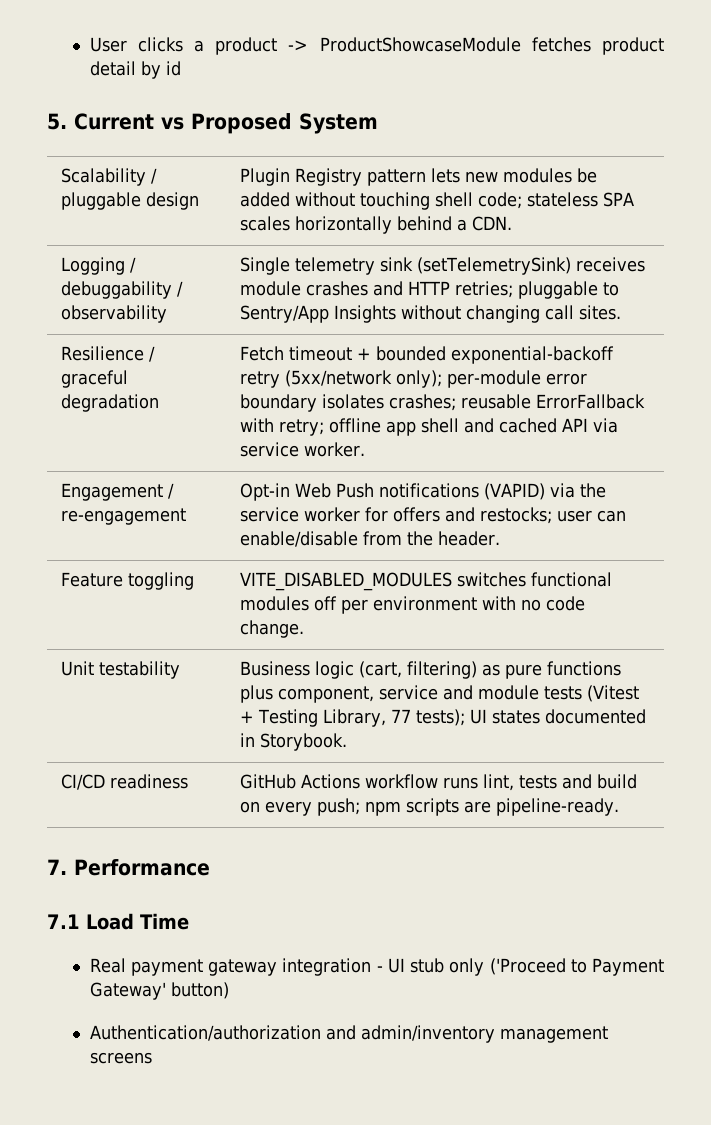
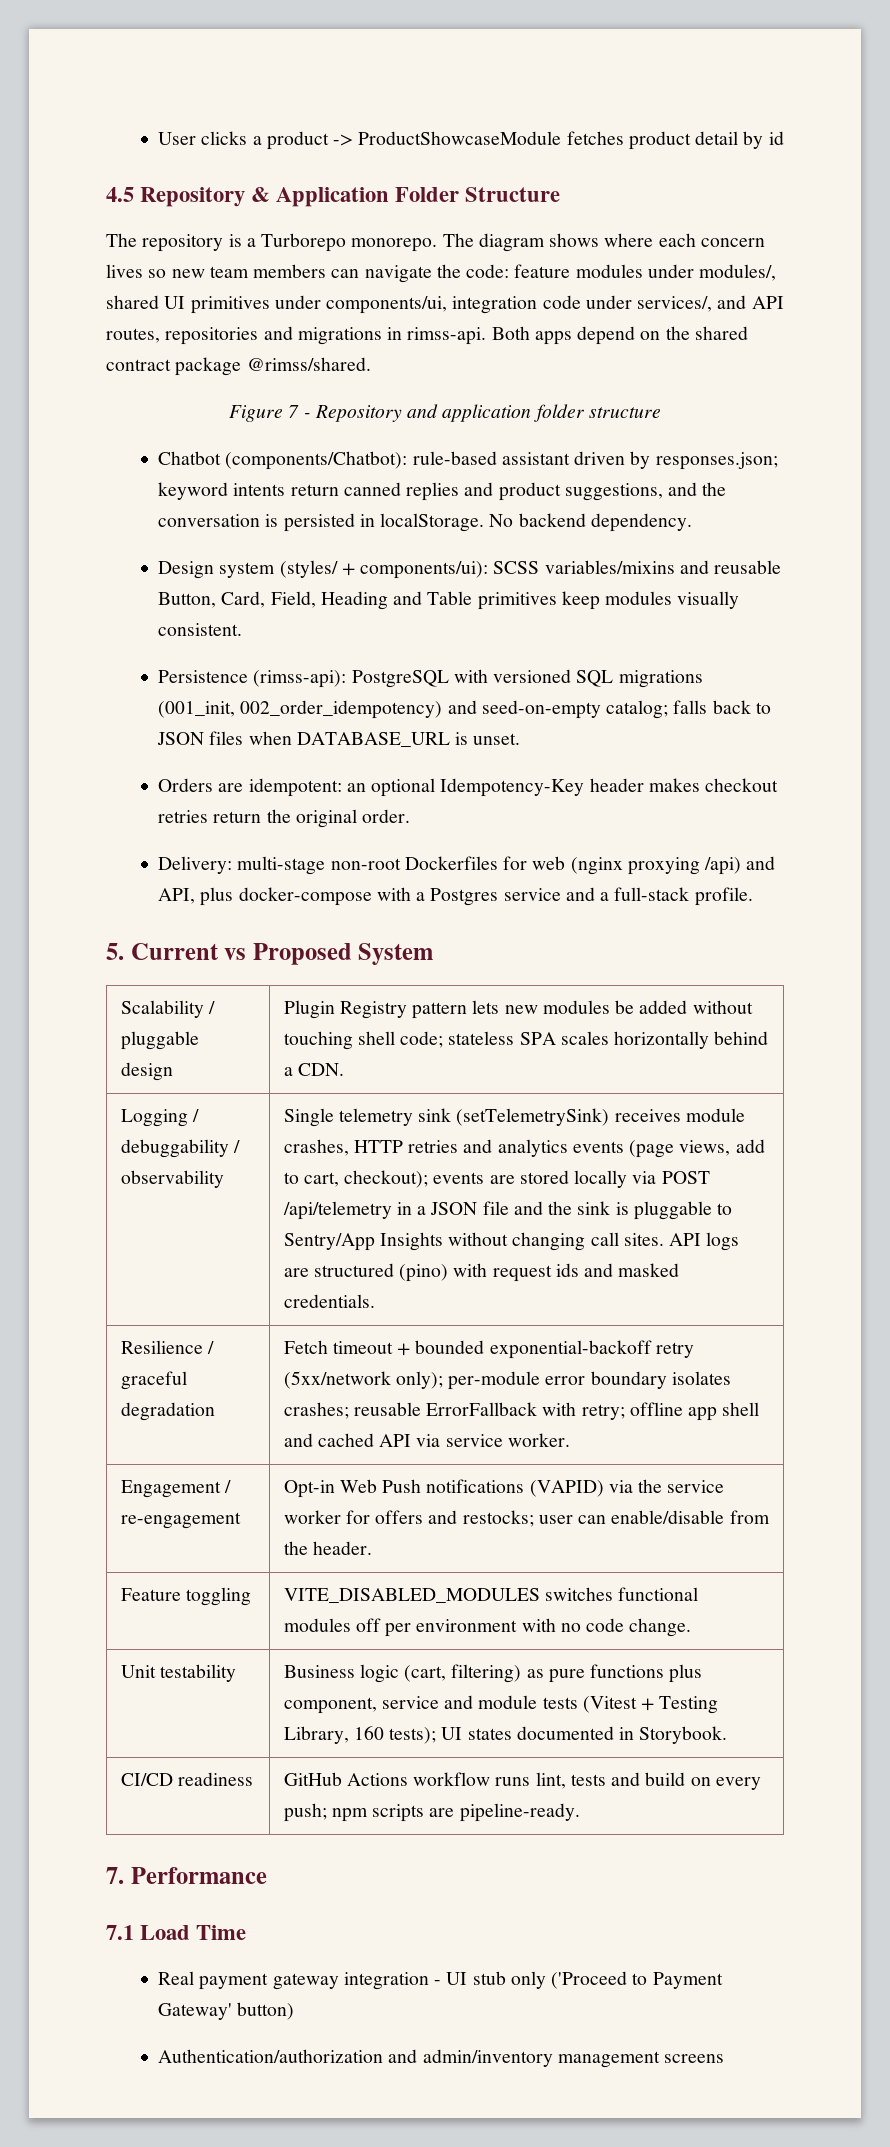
(181, 68) none -> [106,187,561,207] [106,233,765,252] [106,264,777,283] [106,295,784,314] [106,326,748,345] [106,357,371,376] [229,404,661,422] [158,451,778,470] [158,482,727,501] [158,513,692,532] [158,560,782,579] [158,591,740,610] [158,623,243,636] [158,669,703,688] [158,700,771,719] [157,731,521,747] [158,778,779,797] [158,809,411,828] [158,856,776,875] [158,887,753,906] // 4.5 Repository & Application Folder Structure // The repository is a Turborepo monorepo. The diagram shows where each concern lives so new team members can navigate the code: feature modules under modules/, shared UI primitives under components/ui, integration code under services/, and API routes, repositories and migrations in rimss-api. Both apps depend on the shared contract package @rimss/shared. // Figure 7 - Repository and application folder structure // Chatbot (components/Chatbot): rule-based assistant driven by responses.json; keyword intents return canned replies and product suggestions, and the conversation is persisted in localStorage. No backend dependency. // Design system (styles/ + components/ui): SCSS variables/mixins and reusable Button, Card, Field, Heading and Table primitives keep modules visually consistent. // Persistence (rimss-api): PostgreSQL with versioned SQL migrations (001_init, 002_order_idempotency) and seed-on-empty catalog; falls back to JSON files when DATABASE_URL is unset. // Orders are idempotent: an optional Idempotency-Key header makes checkout retries return the original order. // Delivery: multi-stage non-root Dockerfiles for web (nginx proxying /api) and API, plus docker-compose with a Postgres service and a full-stack profile.
[306,281,514,298] crashes and HTTP retries; -> [283,1139,765,1158] [283,1170,710,1188] [282,1201,629,1220] crashes, HTTP retries and analytics events (page views, add to cart, checkout); events are stored locally via POST /api/telemetry in a JSON file and the sink is
(622, 312) none -> [669,1232,740,1251] [283,1263,680,1282] [283,1294,375,1308] API logs are structured (pino) with request ids and masked credentials.
[391,709,412,723] 77 -> [353,1726,384,1740] 160

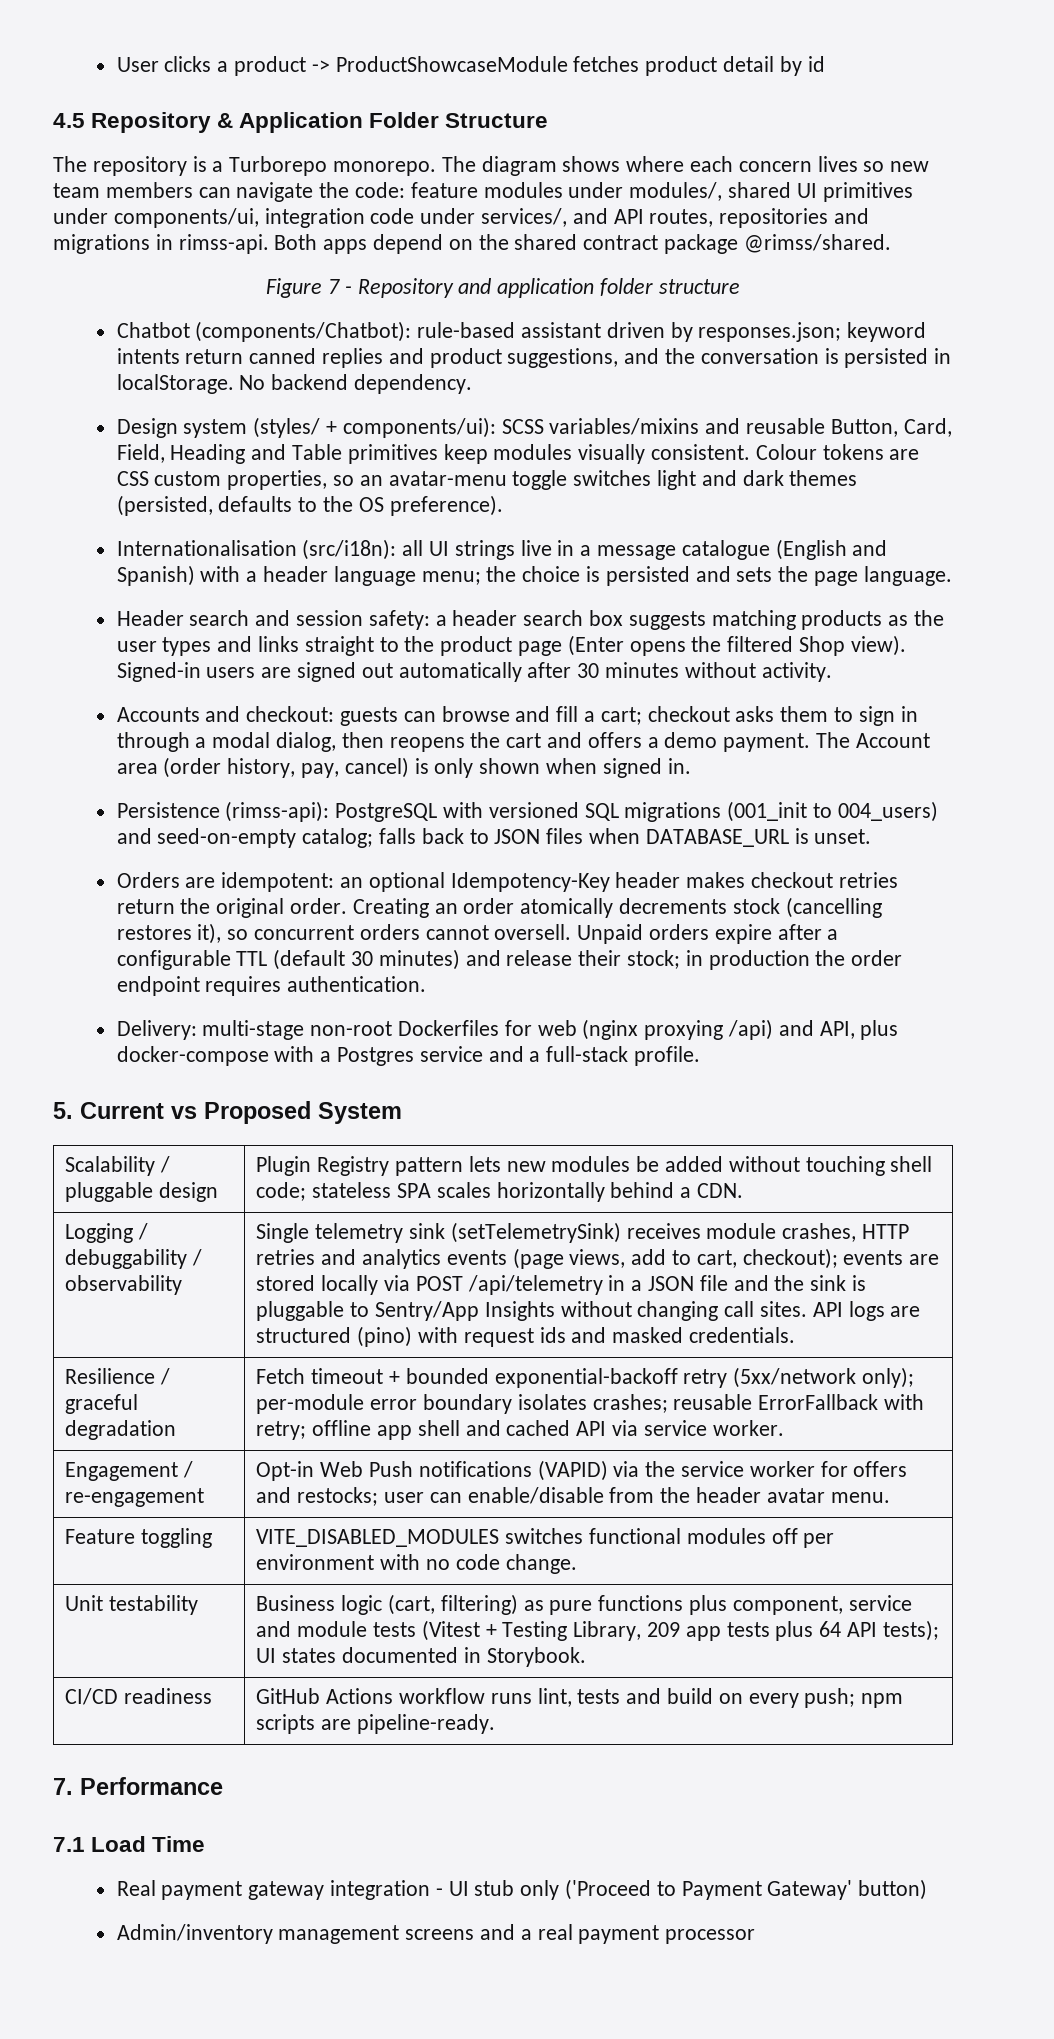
(243, 629) none -> [755,444,920,460] [116,470,858,490] [116,495,503,516] [116,539,888,560] [116,565,952,586] [116,610,944,630] [116,635,906,656] [116,662,832,682] [116,706,918,726] [116,732,930,752] [116,757,691,778] Colour tokens are CSS custom properties, so an avatar-menu toggle switches light and dark themes (persisted, defaults to the OS preference). // Internationalisation (src/i18n): all UI strings live in a message catalogue (English and Spanish) with a header language menu; the choice is persisted and sets the page language. // Header search and session safety: a header search box suggests matching products as the user types and links straight to the product page (Enter opens the filtered Shop view). Signed-in users are signed out automatically after 30 minutes without activity. // Accounts and checkout: guests can browse and fill a cart; checkout asks them to sign in through a modal dialog, then reopens the cart and offers a demo payment. The Account area (order history, pay, cancel) is only shown when signed in.
[158,700,443,719] (001_init, 002_order_idempotency) -> [727,801,938,822] (001_init to 004_users)
(411, 816) none -> [352,897,882,918] [116,923,839,944] [116,949,903,970] [116,976,427,996] Creating an order atomically decrements stock (cancelling restores it), so concurrent orders cannot oversell. Unpaid orders expire after a configurable TTL (default 30 minutes) and release their stock; in production the order endpoint requires authentication.
[312,1541,372,1555] header. -> [695,1487,890,1503] header avatar menu.
[353,1726,384,1740] 160 -> [646,1621,877,1641] 209 app tests plus 64 API
[158,2049,725,2068] Authentication/authorization and admin/inventory management screens -> [116,1924,756,1944] Admin/inventory management screens and a real payment processor

